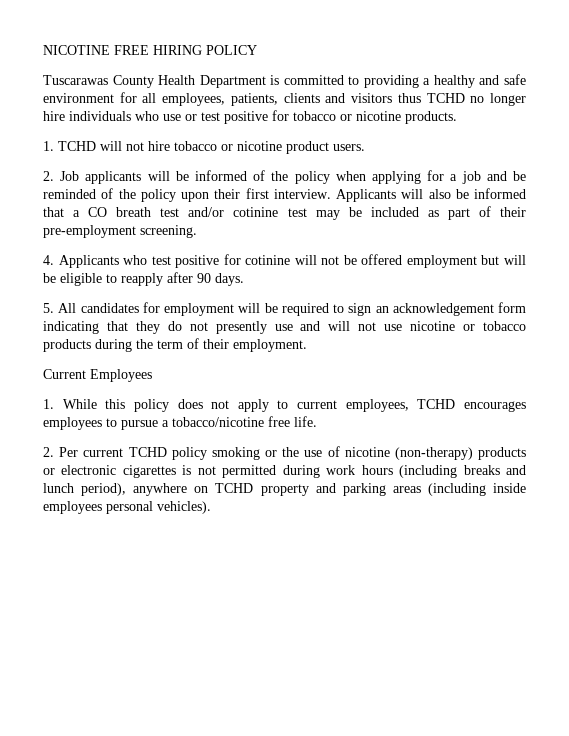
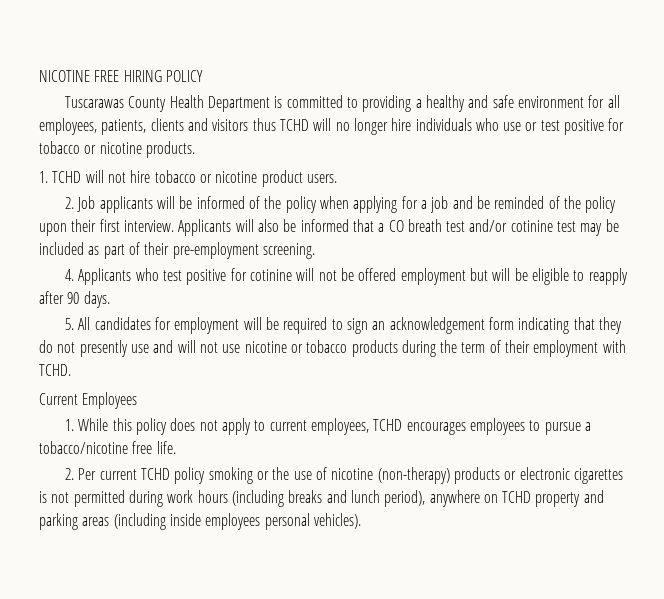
(465, 98) none -> [313,118,332,131] will
[233,339,307,352] employment. -> [533,340,626,357] [39,364,71,376] employment with TCHD.

